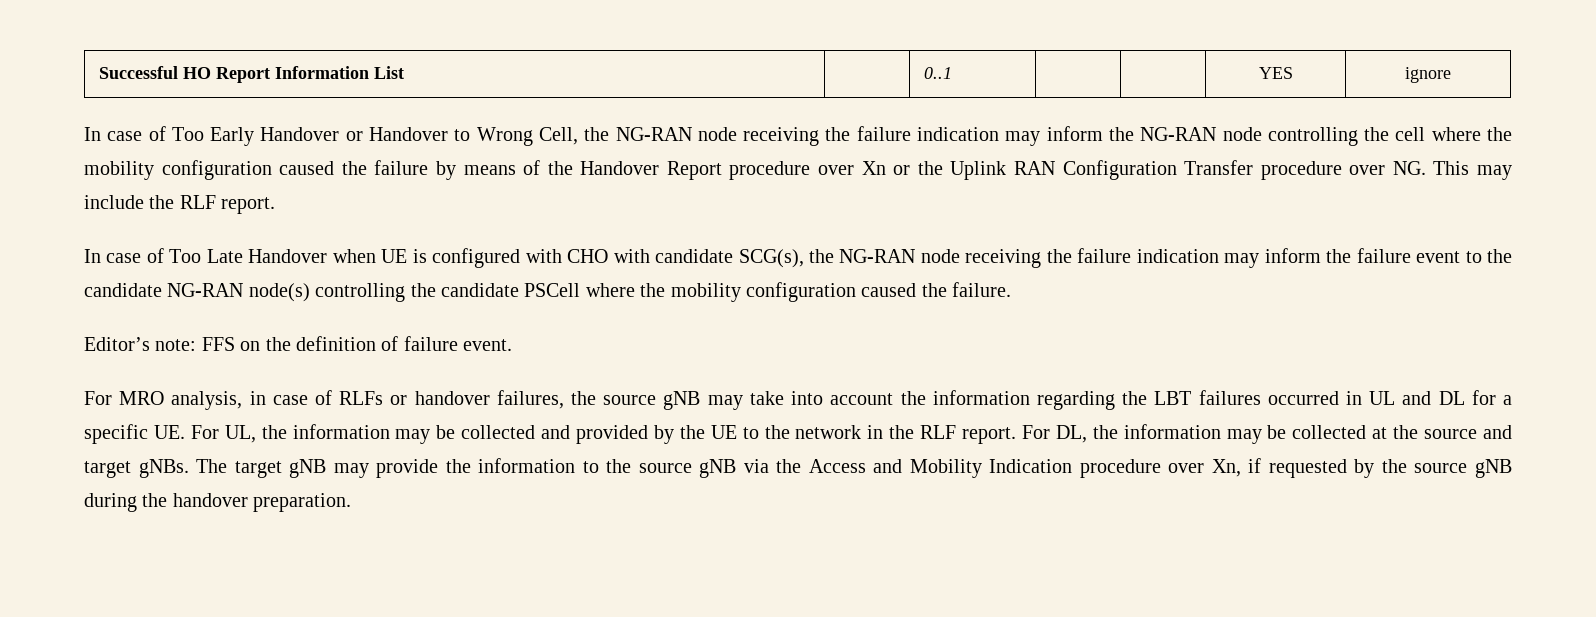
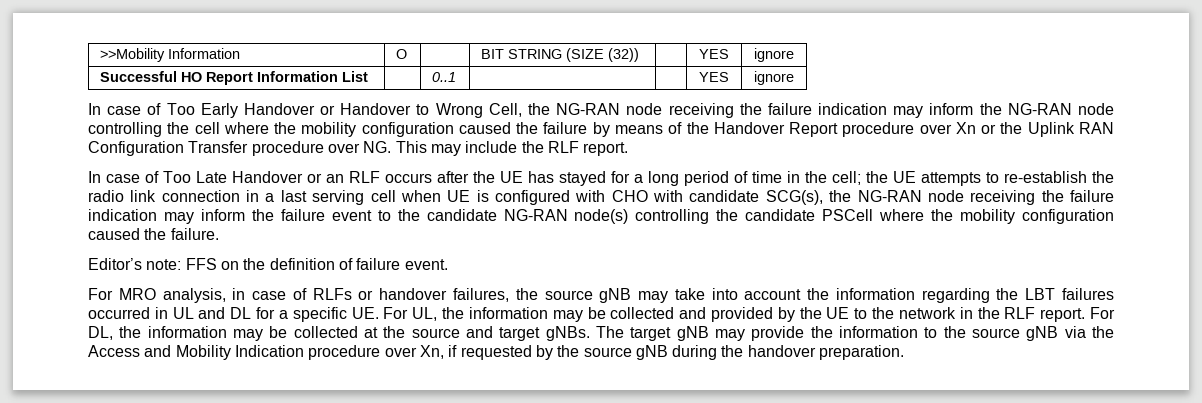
(98, 72) none -> [99,48,240,62] [395,49,407,59] [480,48,639,62] [699,49,729,59] [754,48,794,62] >>Mobility Information | O | | BIT STRING (SIZE (32)) | | YES | ignore //
(328, 256) none -> [307,171,1114,186] [88,190,396,205] or an RLF occurs after the UE has stayed for a long period of time in the cell; the UE attempts to re-establish the radio link connection in a last serving cell

